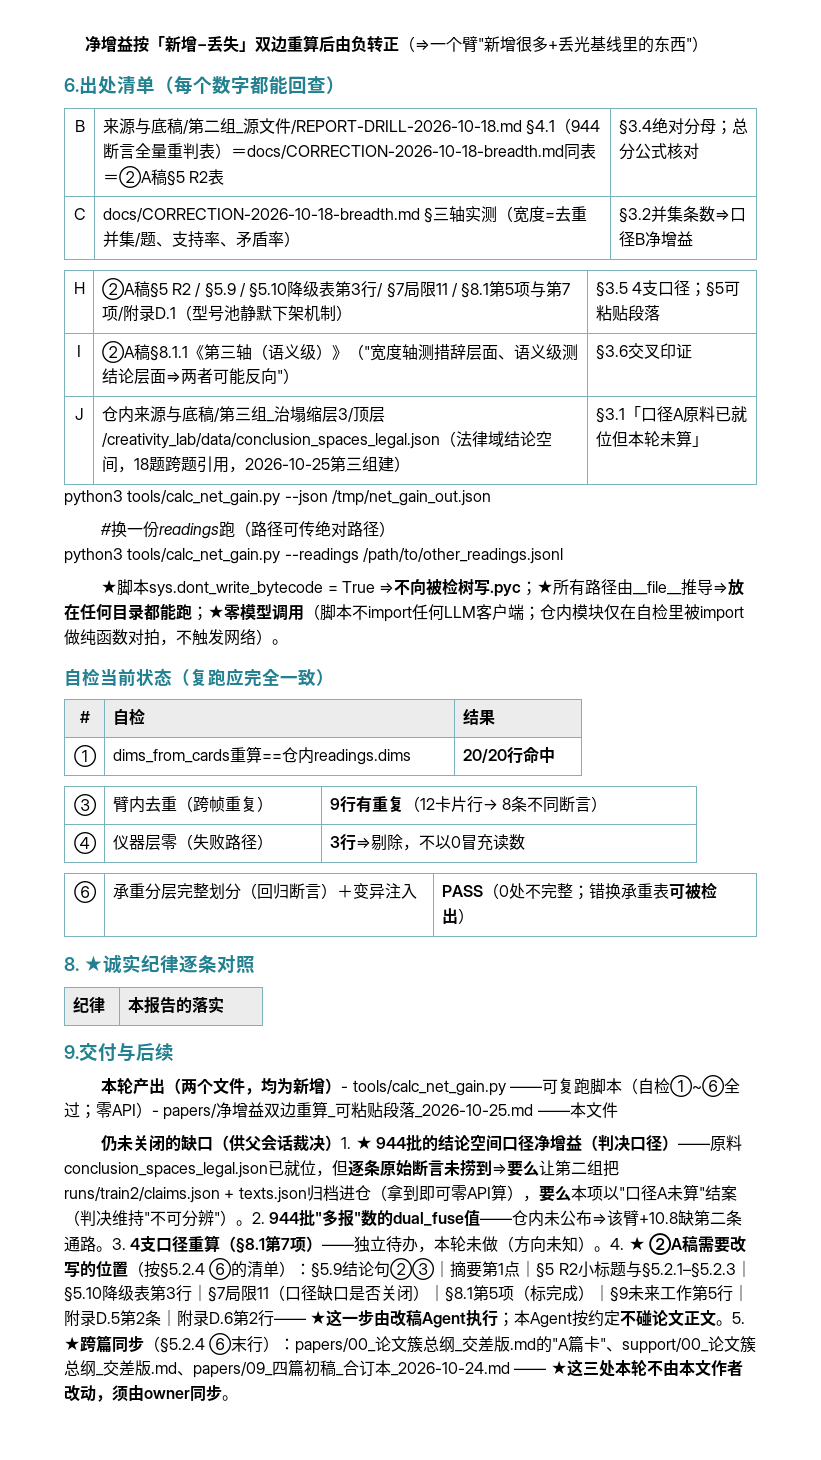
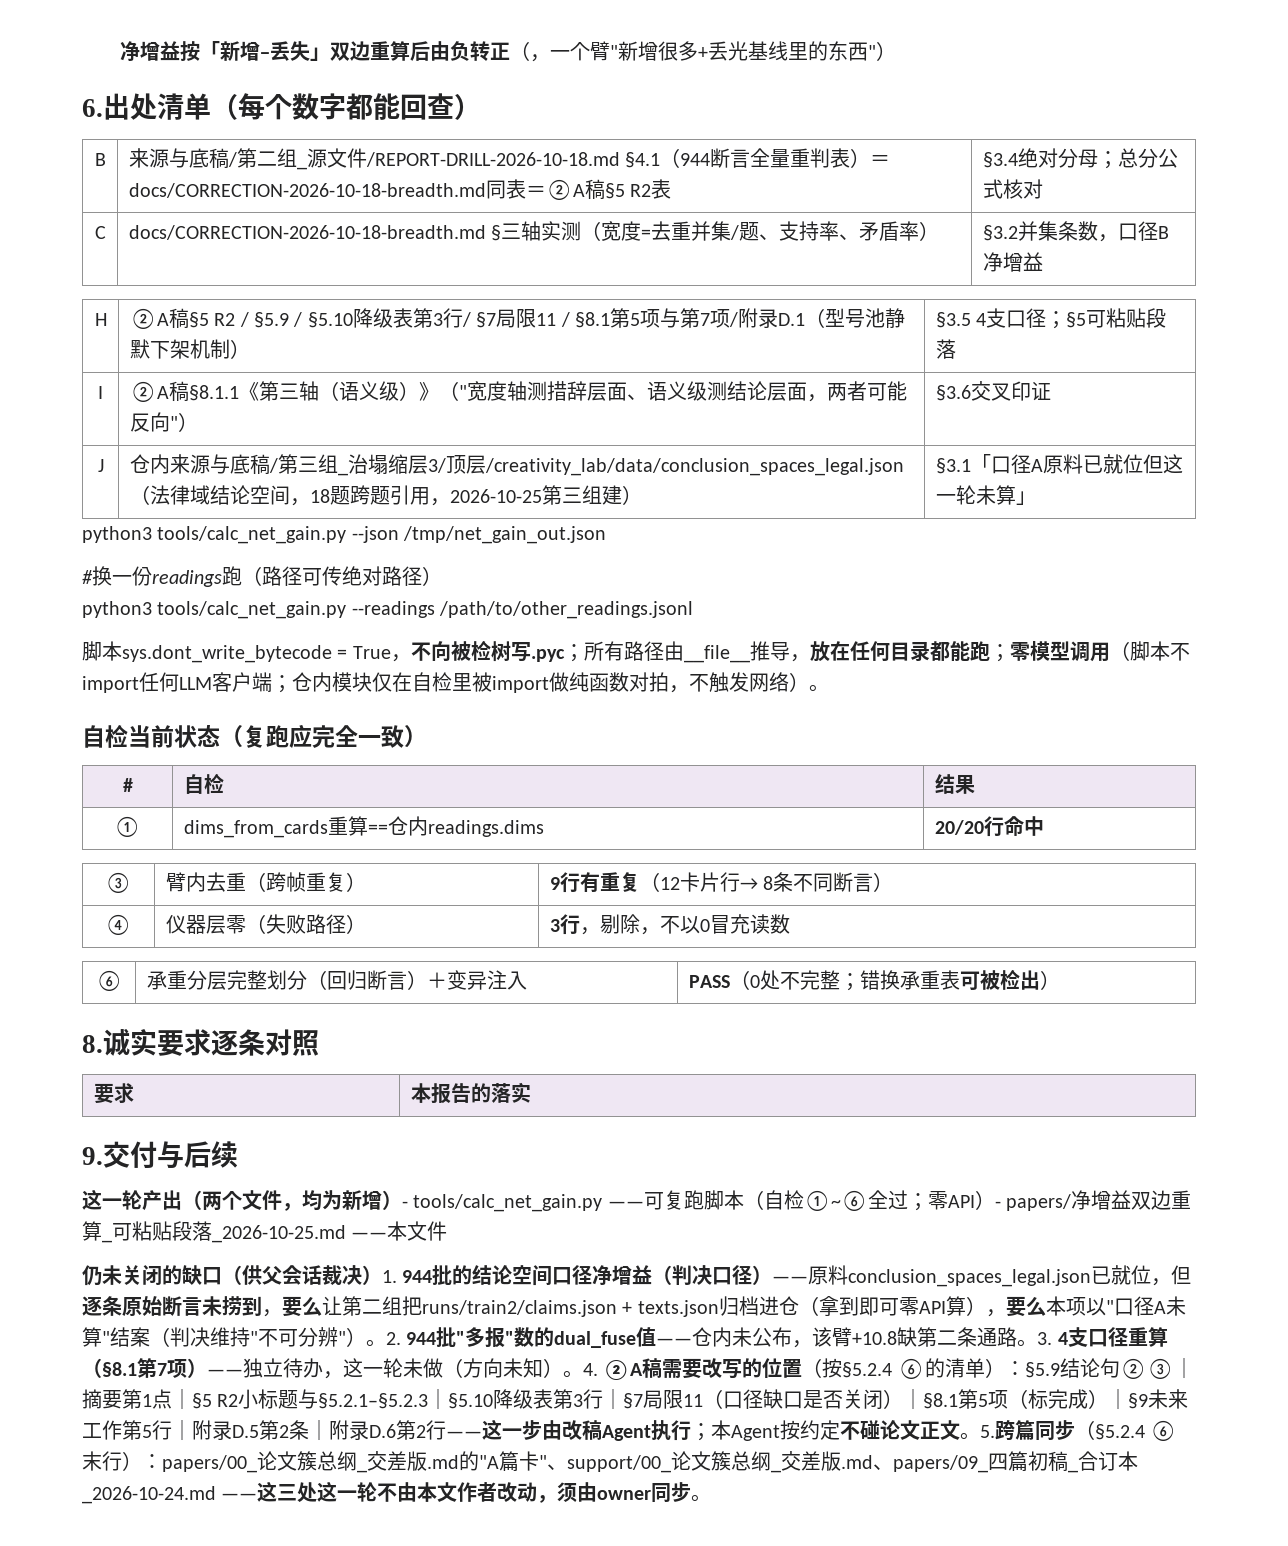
[415,39,431,50] ⇒ -> [530,54,551,62] ，
[714,209,730,220] ⇒ -> [1097,234,1118,242] ，
[165,371,181,382] ⇒ -> [806,394,827,402] ，
[627,431,644,447] 本 -> [1162,454,1183,474] [935,494,956,503] 这一
[101,579,118,593] ★ -> (694, 610) none
[379,582,395,593] ⇒ -> [390,654,411,662] ，
[537,579,554,593] ★ -> (584, 653) none
[713,582,729,593] ⇒ -> [789,654,810,662] ，
[208,604,224,618] ★ -> (1010, 653) none
[355,837,371,848] ⇒ -> [579,927,600,935] ，
[83,954,179,974] ★诚实纪律 -> [103,1028,211,1056] 诚实要求
[72,996,105,1013] 纪律 -> [93,1083,134,1104] 要求
[101,1078,118,1094] 本 -> [82,1189,122,1210] 这一
[355,1135,372,1149] ★ -> (397, 1276) none
[492,1163,507,1174] ⇒ -> [262,1309,282,1317] ，
[592,1213,608,1224] ⇒ -> [792,1340,813,1348] ，
[434,1236,451,1252] 本 -> [343,1358,383,1378] 这一
[628,1236,645,1250] ★ -> (598, 1369) none
[310,1310,327,1324] ★ -> (482, 1434) none
[64,1336,80,1350] ★ -> (995, 1431) none
[550,1359,631,1377] ★这三处本 -> [257,1481,358,1503] 这三处这一

